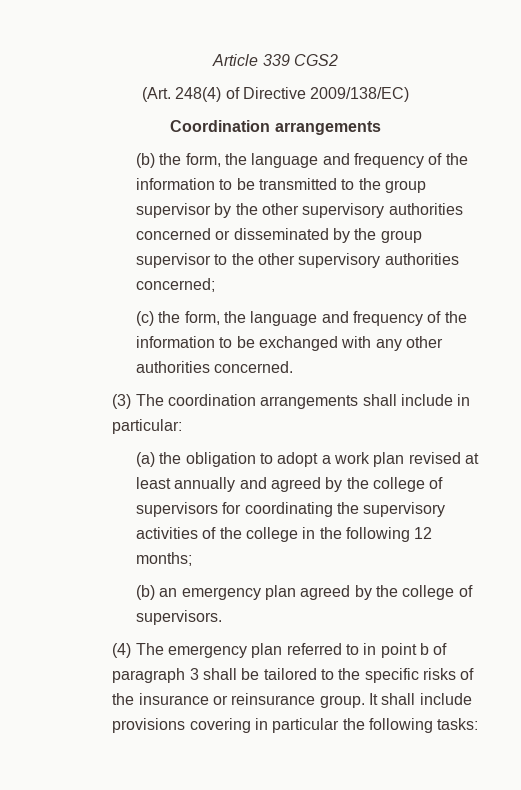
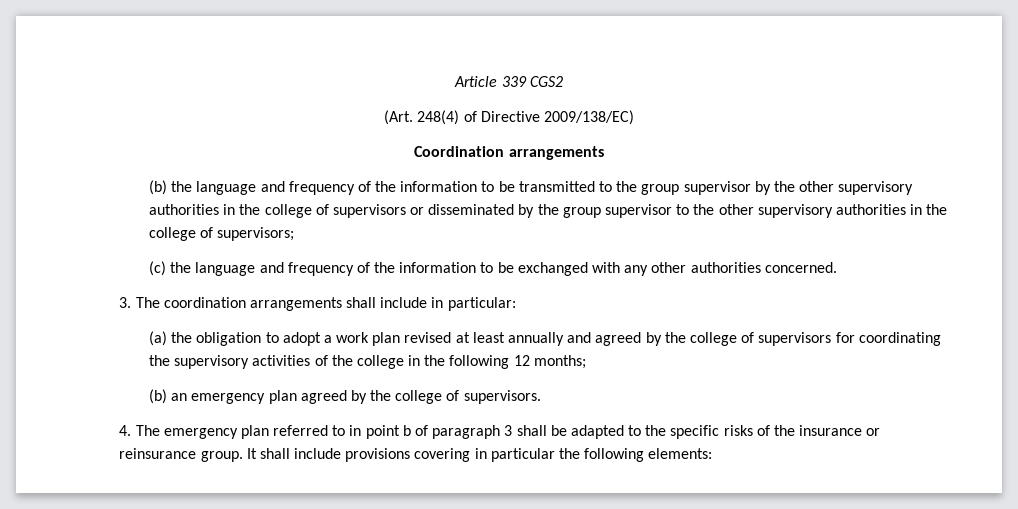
[185,153,247,167] form, the -> (193, 186) none
[136,228,212,240] concerned -> [223,204,406,218] in the college of supervisors
[136,278,216,292] concerned; -> [910,204,948,215] [148,227,295,241] in the college of supervisors;
[184,311,246,325] form, the -> (192, 267) none
[112,394,132,409] (3) -> [119,297,132,308] 3.
[112,643,132,658] (4) -> [119,425,132,436] 4.
[263,668,317,680] tailored -> [570,425,624,439] adapted
[437,718,479,730] tasks: -> [648,448,713,459] elements:

